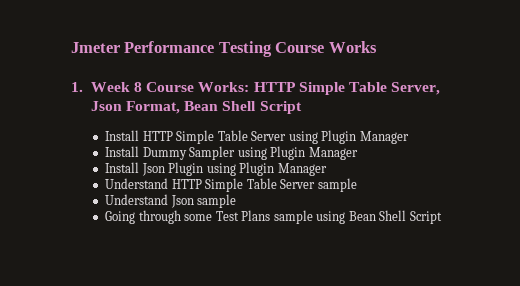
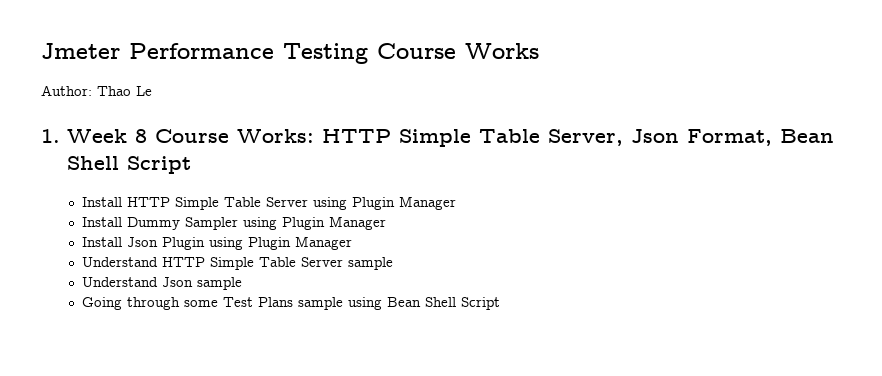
(377, 47) none -> [41,85,152,96] // Author: Thao Le

